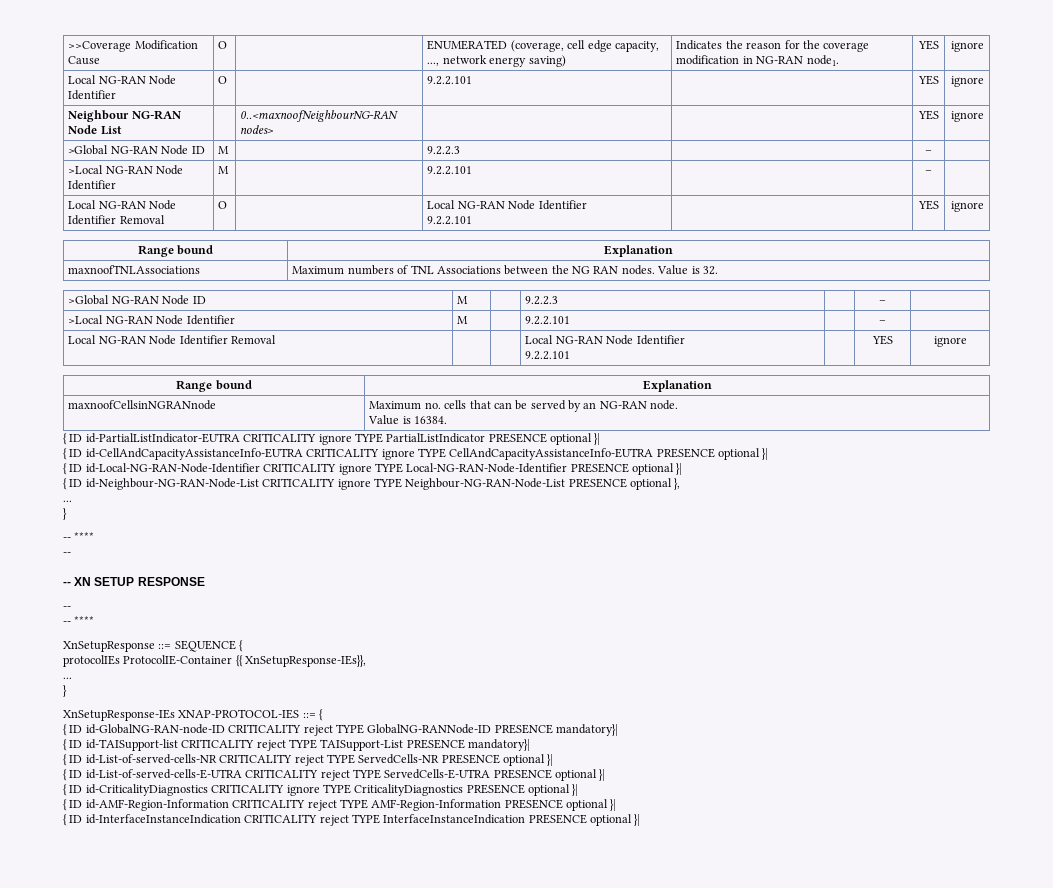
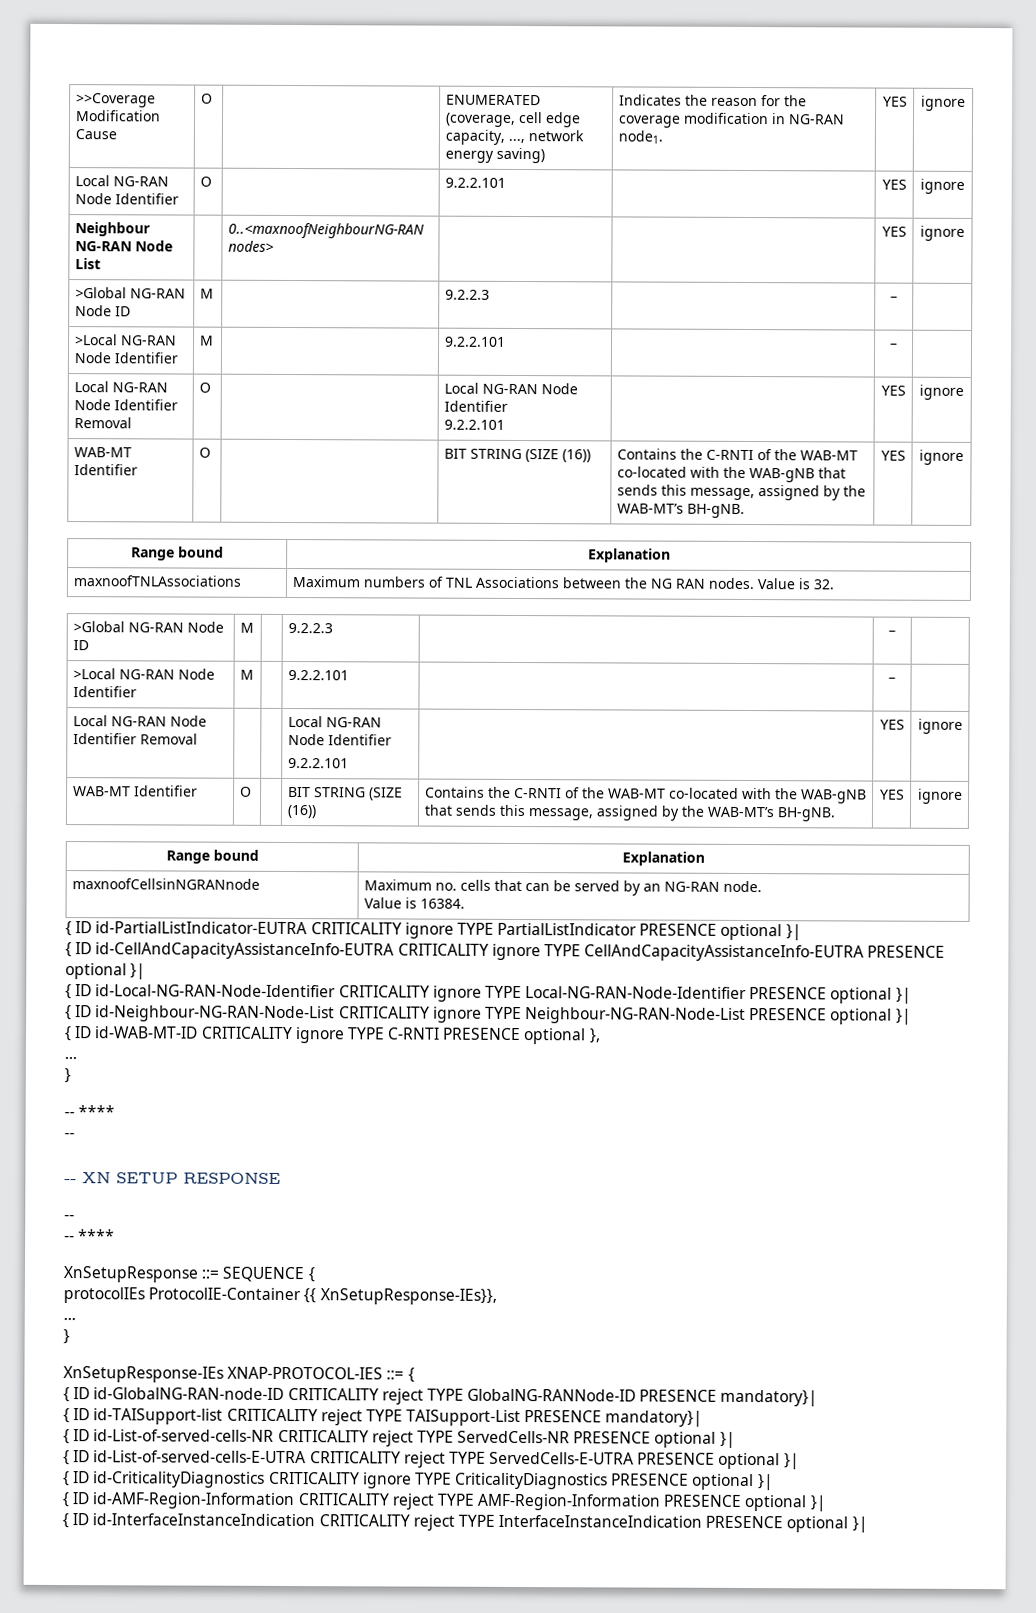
(984, 206) none -> [73,447,132,458] [73,464,138,476] [198,447,211,458] [443,448,591,463] [616,448,858,461] [616,466,846,483] [616,484,866,501] [616,503,745,518] [880,450,906,461] [919,449,964,465] // WAB-MT Identifier | O | | BIT STRING (SIZE (16)) | Contains the C-RNTI of the WAB-MT co-located with the WAB-gNB that sends this message, assigned by the WAB-MT’s BH-gNB. | YES | ignore
(967, 341) none -> [72,785,198,797] [239,786,252,797] [287,786,403,801] [286,804,317,819] [424,786,867,804] [423,804,835,822] [879,789,905,800] [917,788,963,804] // WAB-MT Identifier | O | | BIT STRING (SIZE (16)) | Contains the C-RNTI of the WAB-MT co-located with the WAB-gNB that sends this message, assigned by the WAB-MT’s BH-gNB. | YES | ignore
(672, 484) none -> [895,1008,912,1025] [64,1026,587,1045] }| // { ID id-WAB-MT-ID CRITICALITY ignore TYPE C-RNTI PRESENCE optional

